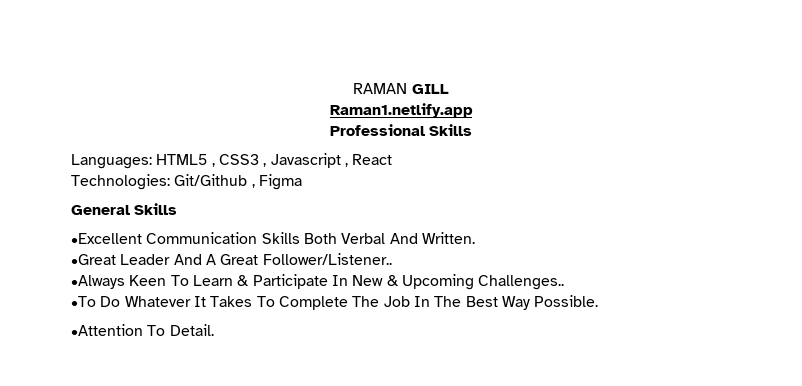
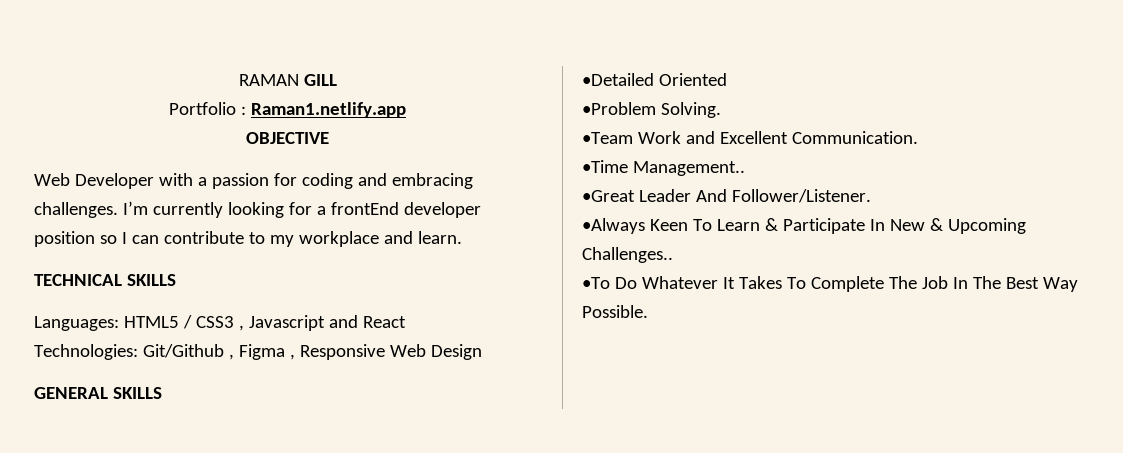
(449, 89) none -> [169,102,246,115] Portfolio :
[329,124,473,136] Professional Skills -> [246,132,329,144] [34,173,473,189] [34,201,481,218] [34,231,462,247] [34,274,176,286] OBJECTIVE // Web Developer with a passion for coding and embracing challenges. I’m currently looking for a frontEnd developer position so I can contribute to my workplace and learn. // TECHNICAL SKILLS
[211,163,215,167] , -> [182,315,192,329] /
[344,163,348,167] , -> [328,315,358,328] and
[71,203,178,215] [71,232,475,244] // General Skills // •Excellent Communication Skills Both Verbal And Written. -> [289,344,482,360] [34,387,162,399] [582,73,727,86] [582,102,721,118] [582,131,918,144] [582,160,745,176] , Responsive Web Design // GENERAL SKILLS // •Detailed Oriented // •Problem Solving. // •Team Work and Excellent Communication. // •Time Management..
[205,253,392,265] A Great Follower/Listener.. -> [731,189,871,203] Follower/Listener.
[71,324,214,336] // •Attention To Detail. -> (648, 311) none

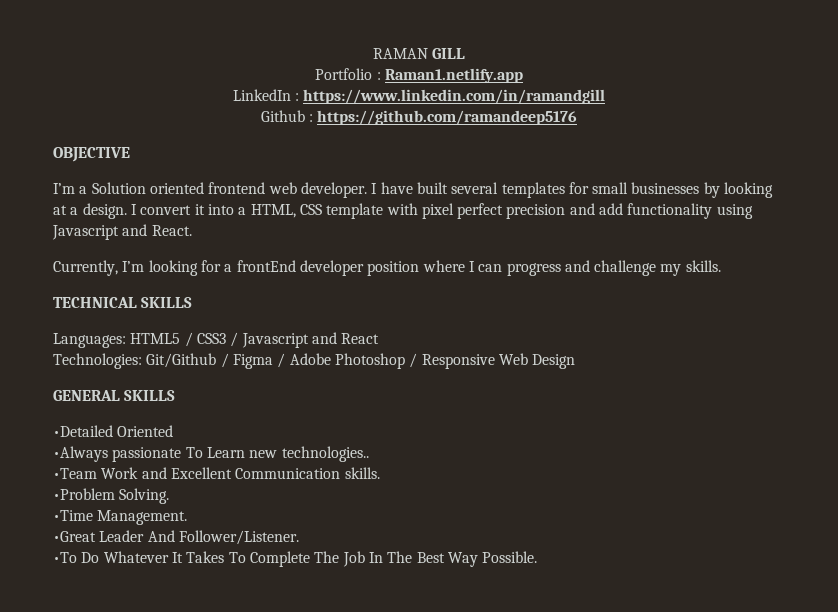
[246,132,329,144] [34,173,473,189] [34,201,223,218] OBJECTIVE // Web Developer with a passion for coding and embracing challenges. I’m currently -> [232,89,606,104] [260,110,578,125] [53,147,130,162] [53,182,774,198] [53,203,753,219] [52,224,192,240] [53,260,145,276] LinkedIn : https://www.linkedin.com/in/ramandgill // Github : https://github.com/ramandeep5176 // OBJECTIVE // I’m a Solution oriented frontend web developer. I have built several templates for small businesses by looking at a design. I convert it into a HTML, CSS template with pixel perfect precision and add functionality using Javascript and React. // Currently, I’m
[99,235,117,244] so -> [422,260,465,272] where
[163,231,462,247] contribute to my workplace and learn. -> [506,260,721,276] progress and challenge my skills.
[238,325,244,331] , -> [230,332,239,347] /
[228,344,295,360] , Figma , -> [220,353,418,369] / Figma / Adobe Photoshop /
[582,102,721,118] •Problem Solving. -> [53,446,369,462] •Always passionate To Learn new technologies..
[791,131,918,144] Communication. -> [235,467,380,479] [53,488,170,504] Communication skills. // •Problem Solving.
[632,161,745,176] Management.. -> [97,510,188,525] Management.
[582,218,1026,234] [582,247,673,263] // •Always Keen To Learn & Participate In New & Upcoming Challenges.. -> (299, 537) none

